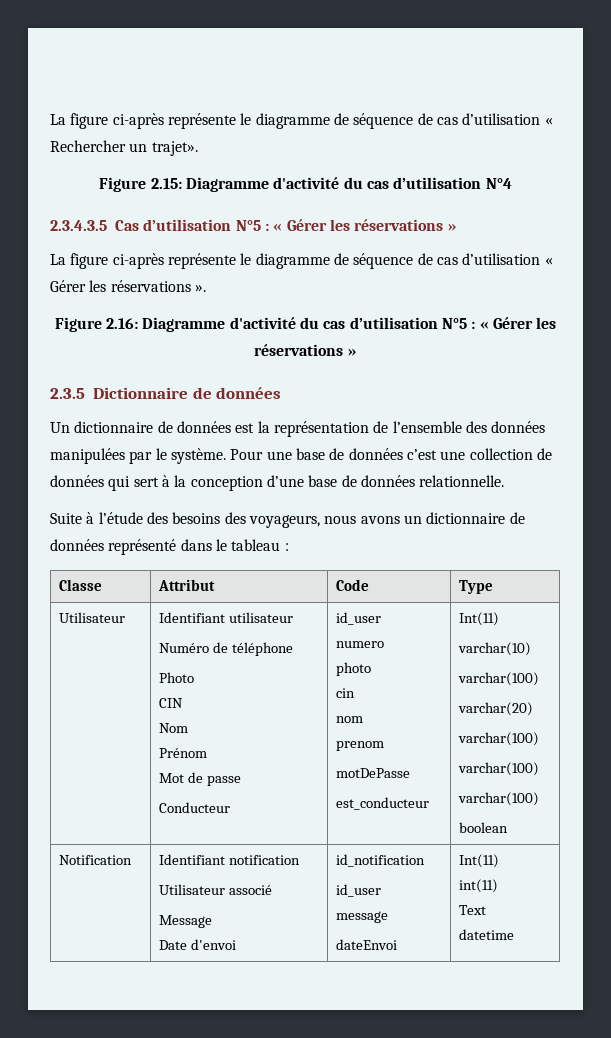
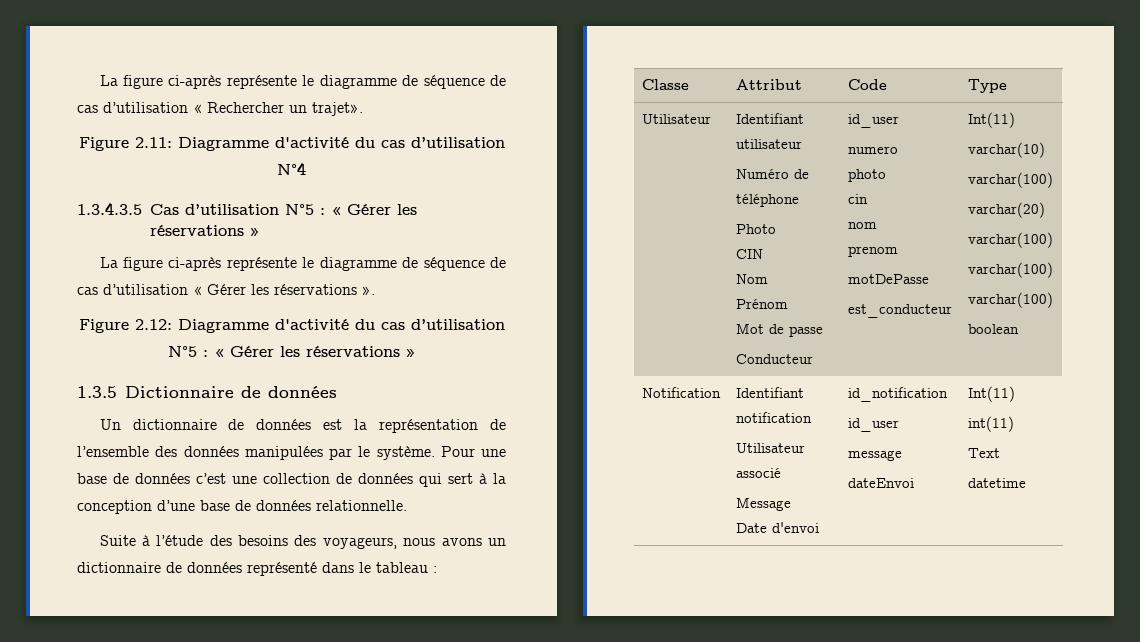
[150,178,182,189] 2.15: -> [134,137,172,148] 2.11:
[50,220,107,231] 2.3.4.3.5 -> [77,202,142,215] 1.3.4.3.5
[106,318,139,329] 2.16: -> [134,319,172,330] 2.12:
[50,388,85,399] 2.3.5 -> [77,386,117,398] 1.3.5

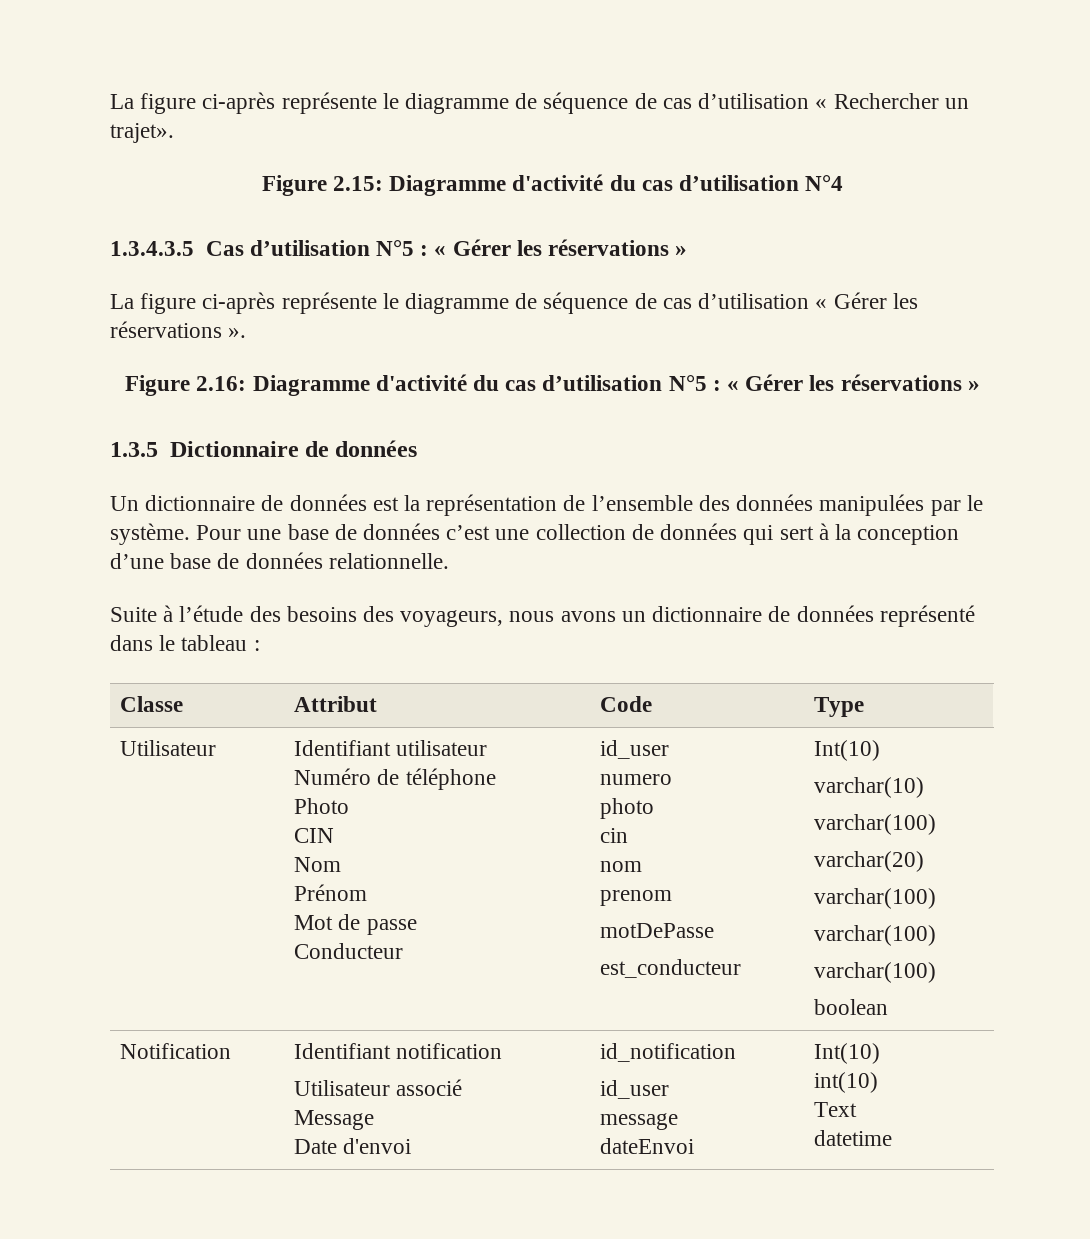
[134,137,172,148] 2.11: -> [332,176,383,191] 2.15:
[134,319,172,330] 2.12: -> [196,376,247,391] 2.16:
[967,112,1015,128] Int(11) -> [814,740,881,761] Int(10)
[967,386,1015,402] [967,416,1014,432] Int(11) // int(11) -> [814,1043,881,1064] [814,1072,879,1093] Int(10) // int(10)

